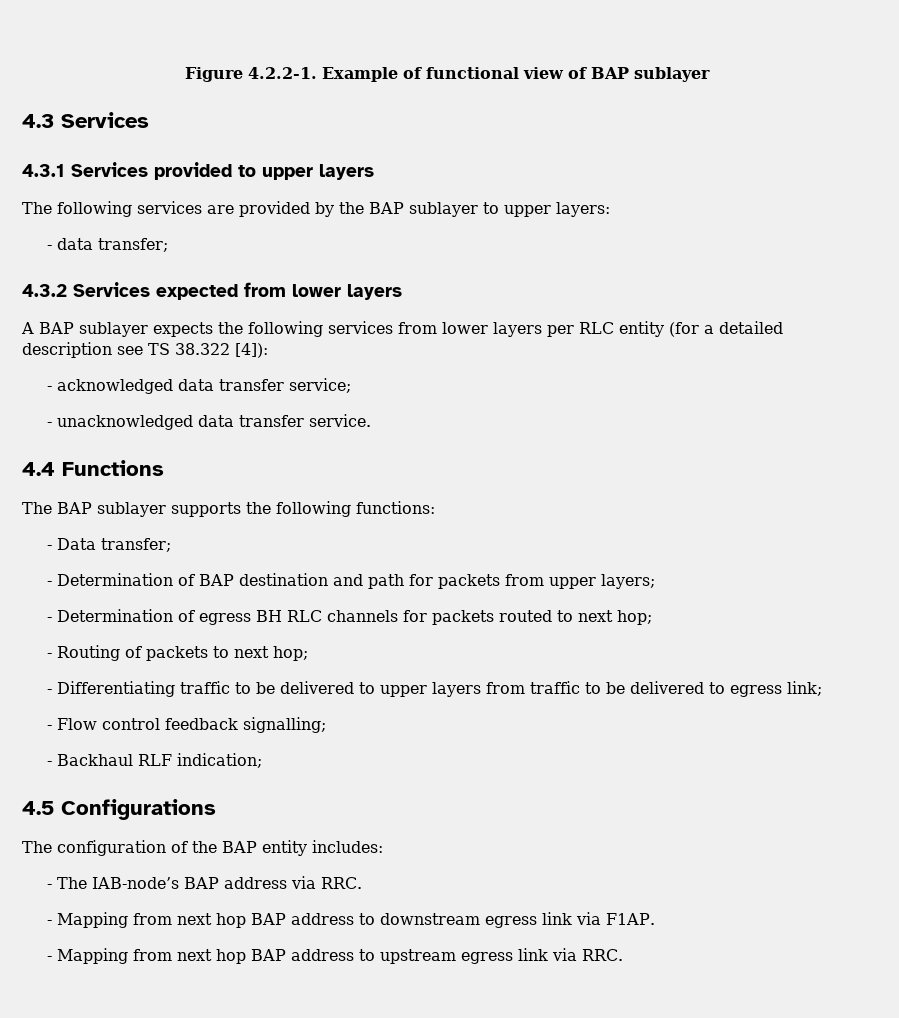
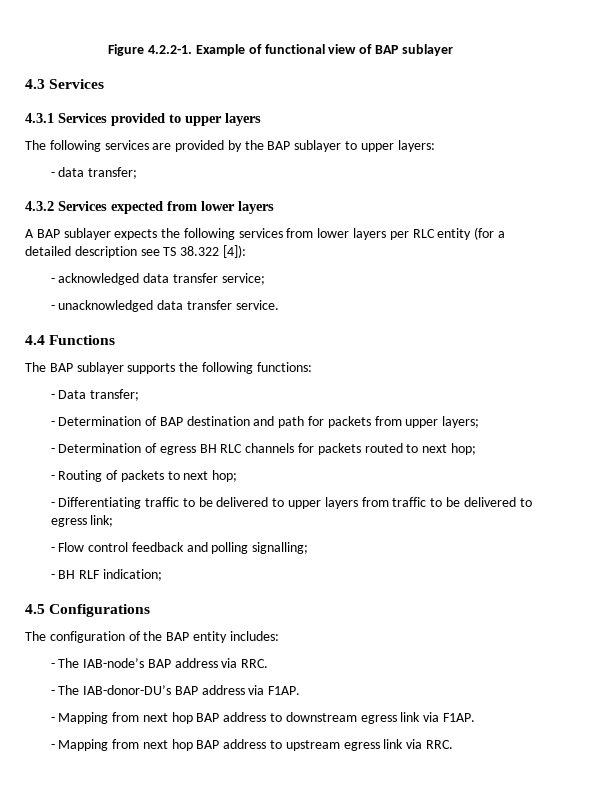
(239, 724) none -> [186,542,249,554] and polling
[57,754,134,766] Backhaul -> [58,570,76,579] BH
(363, 883) none -> [50,685,301,695] // - The IAB-donor-DU’s BAP address via F1AP.

